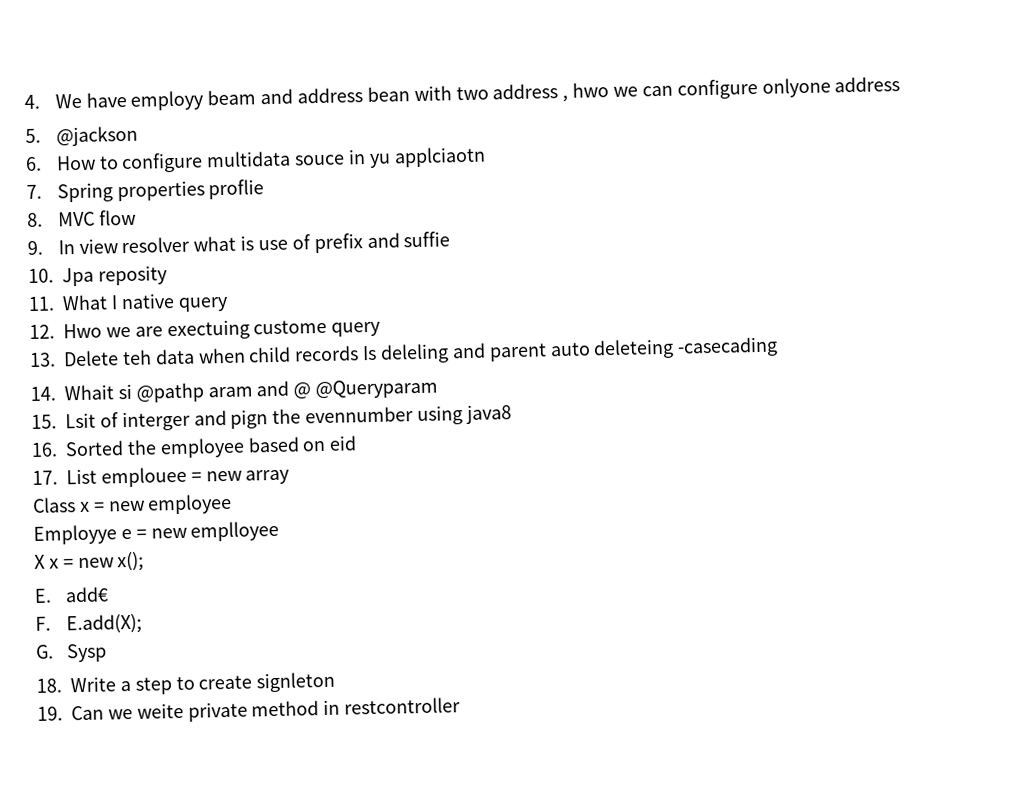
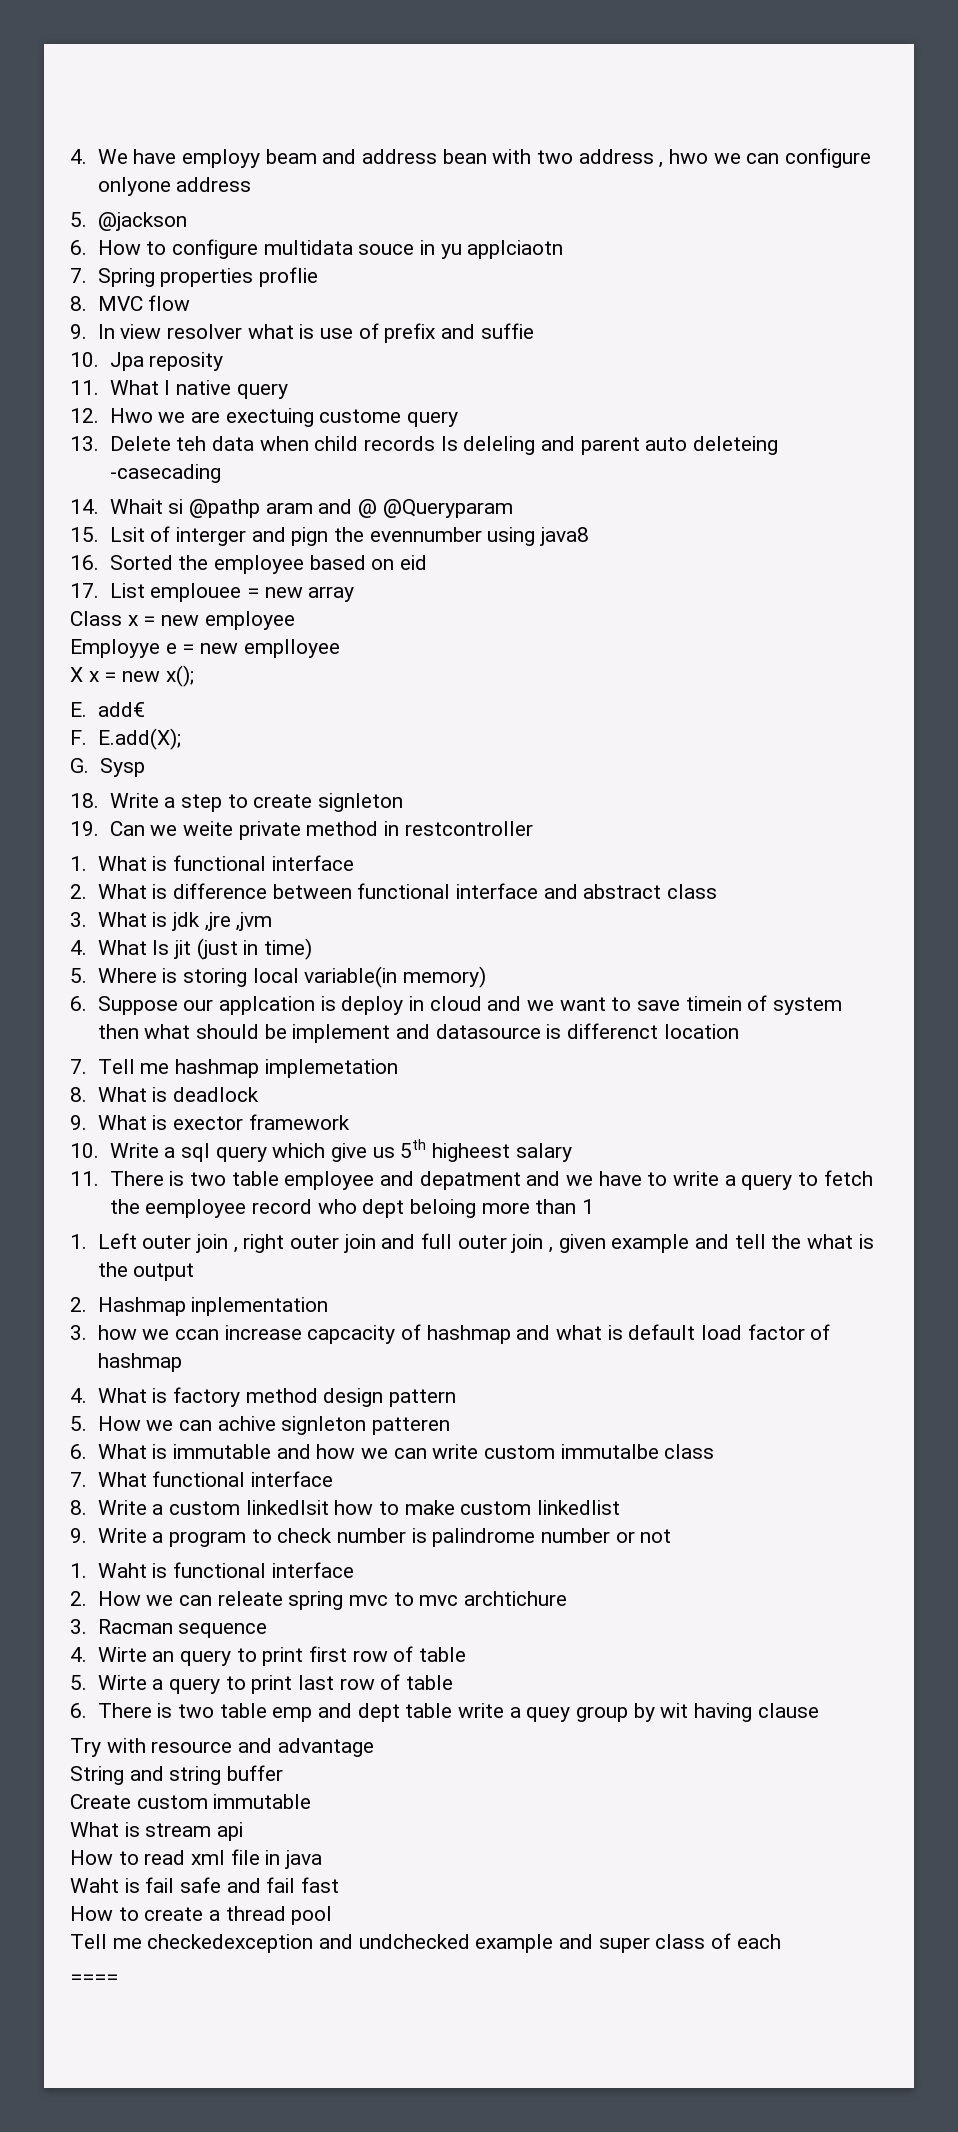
(462, 706) none -> [70,855,354,871] [70,883,717,899] [70,912,273,931] [70,938,312,960] [70,966,486,988] [70,995,842,1015] [97,1023,739,1043] [70,1059,398,1078] [70,1087,259,1102] [70,1114,350,1130] [70,1139,572,1162] [70,1170,873,1190] [109,1199,594,1218] [70,1233,874,1253] [97,1262,195,1281] [70,1297,329,1316] [70,1324,831,1344] [97,1353,182,1372] [70,1387,456,1407] [70,1416,450,1435] [70,1444,715,1459] [70,1471,333,1487] [70,1500,620,1515] [70,1528,672,1547] [70,1562,354,1578] [70,1591,567,1610] [70,1619,268,1638] [70,1646,466,1666] [70,1674,453,1694] [70,1703,819,1722] [70,1738,374,1757] [70,1765,284,1785] [70,1794,312,1809] [70,1822,244,1841] [70,1849,323,1869] [70,1877,340,1893] [70,1906,333,1925] [70,1933,781,1953] [70,1974,118,1984] // 1. What is functional interface // 2. What is difference between functional interface and abstract class // 3. What is jdk ,jre ,jvm // 4. What Is jit (just in time) // 5. Where is storing local variable(in memory) // 6. Suppose our applcation is deploy in cloud and we want to save timein of system then what should be implement and datasource is differenct location // 7. Tell me hashmap implemetation // 8. What is deadlock // 9. What is exector framework // 10. Write a sql query which give us 5th higheest salary // 11. There is two table employee and depatment and we have to write a query to fetch the eemployee record who dept beloing more than 1 // 1. Left outer join , right outer join and full outer join , given example and tell the what is the output // 2. Hashmap inplementation // 3. how we ccan increase capcacity of hashmap and what is default load factor of hashmap // 4. What is factory method design pattern // 5. How we can achive signleton patteren // 6. What is immutable and how we can write custom immutalbe class // 7. What functional interface // 8. Write a custom linkedlsit how to make custom linkedlist // 9. Write a program to check number is palindrome number or not // 1. Waht is functional interface // 2. How we can releate spring mvc to mvc archtichure // 3. Racman sequence // 4. Wirte an query to print first row of table // 5. Wirte a query to print last row of table // 6. There is two table emp and dept table write a quey group by wit having clause // Try with resource and advantage // String and string buffer // Create custom immutable // What is stream api // How to read xml file in java // Waht is fail safe and fail fast // How to create a thread pool // Tell me checkedexception and undchecked example and super class of each // ====

